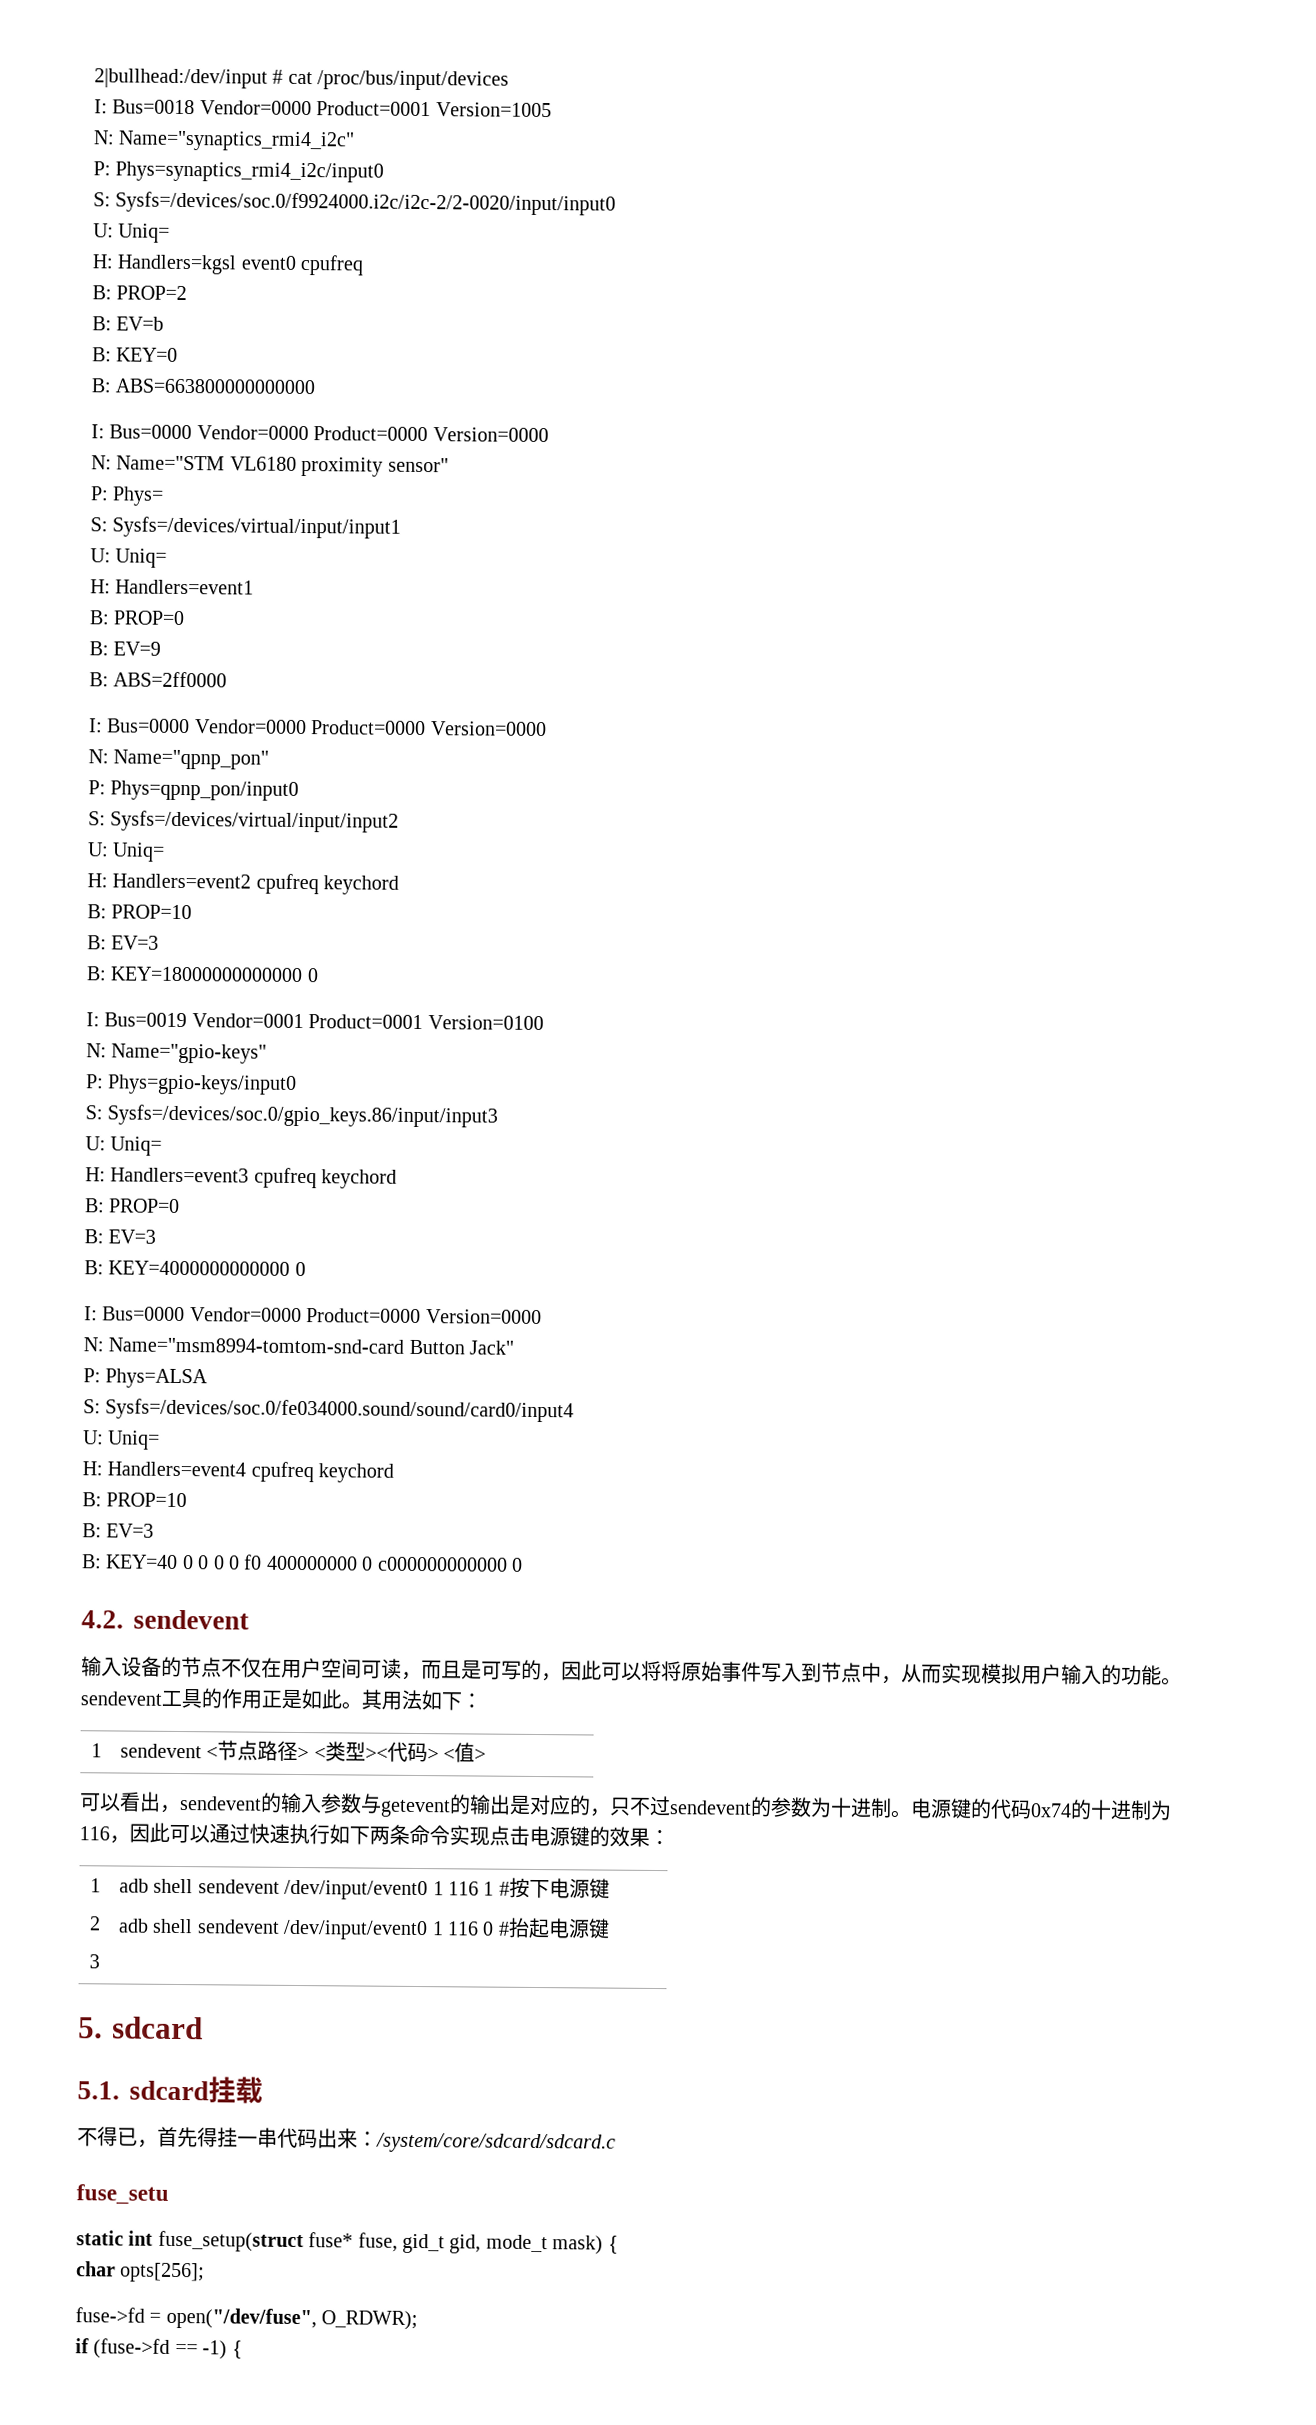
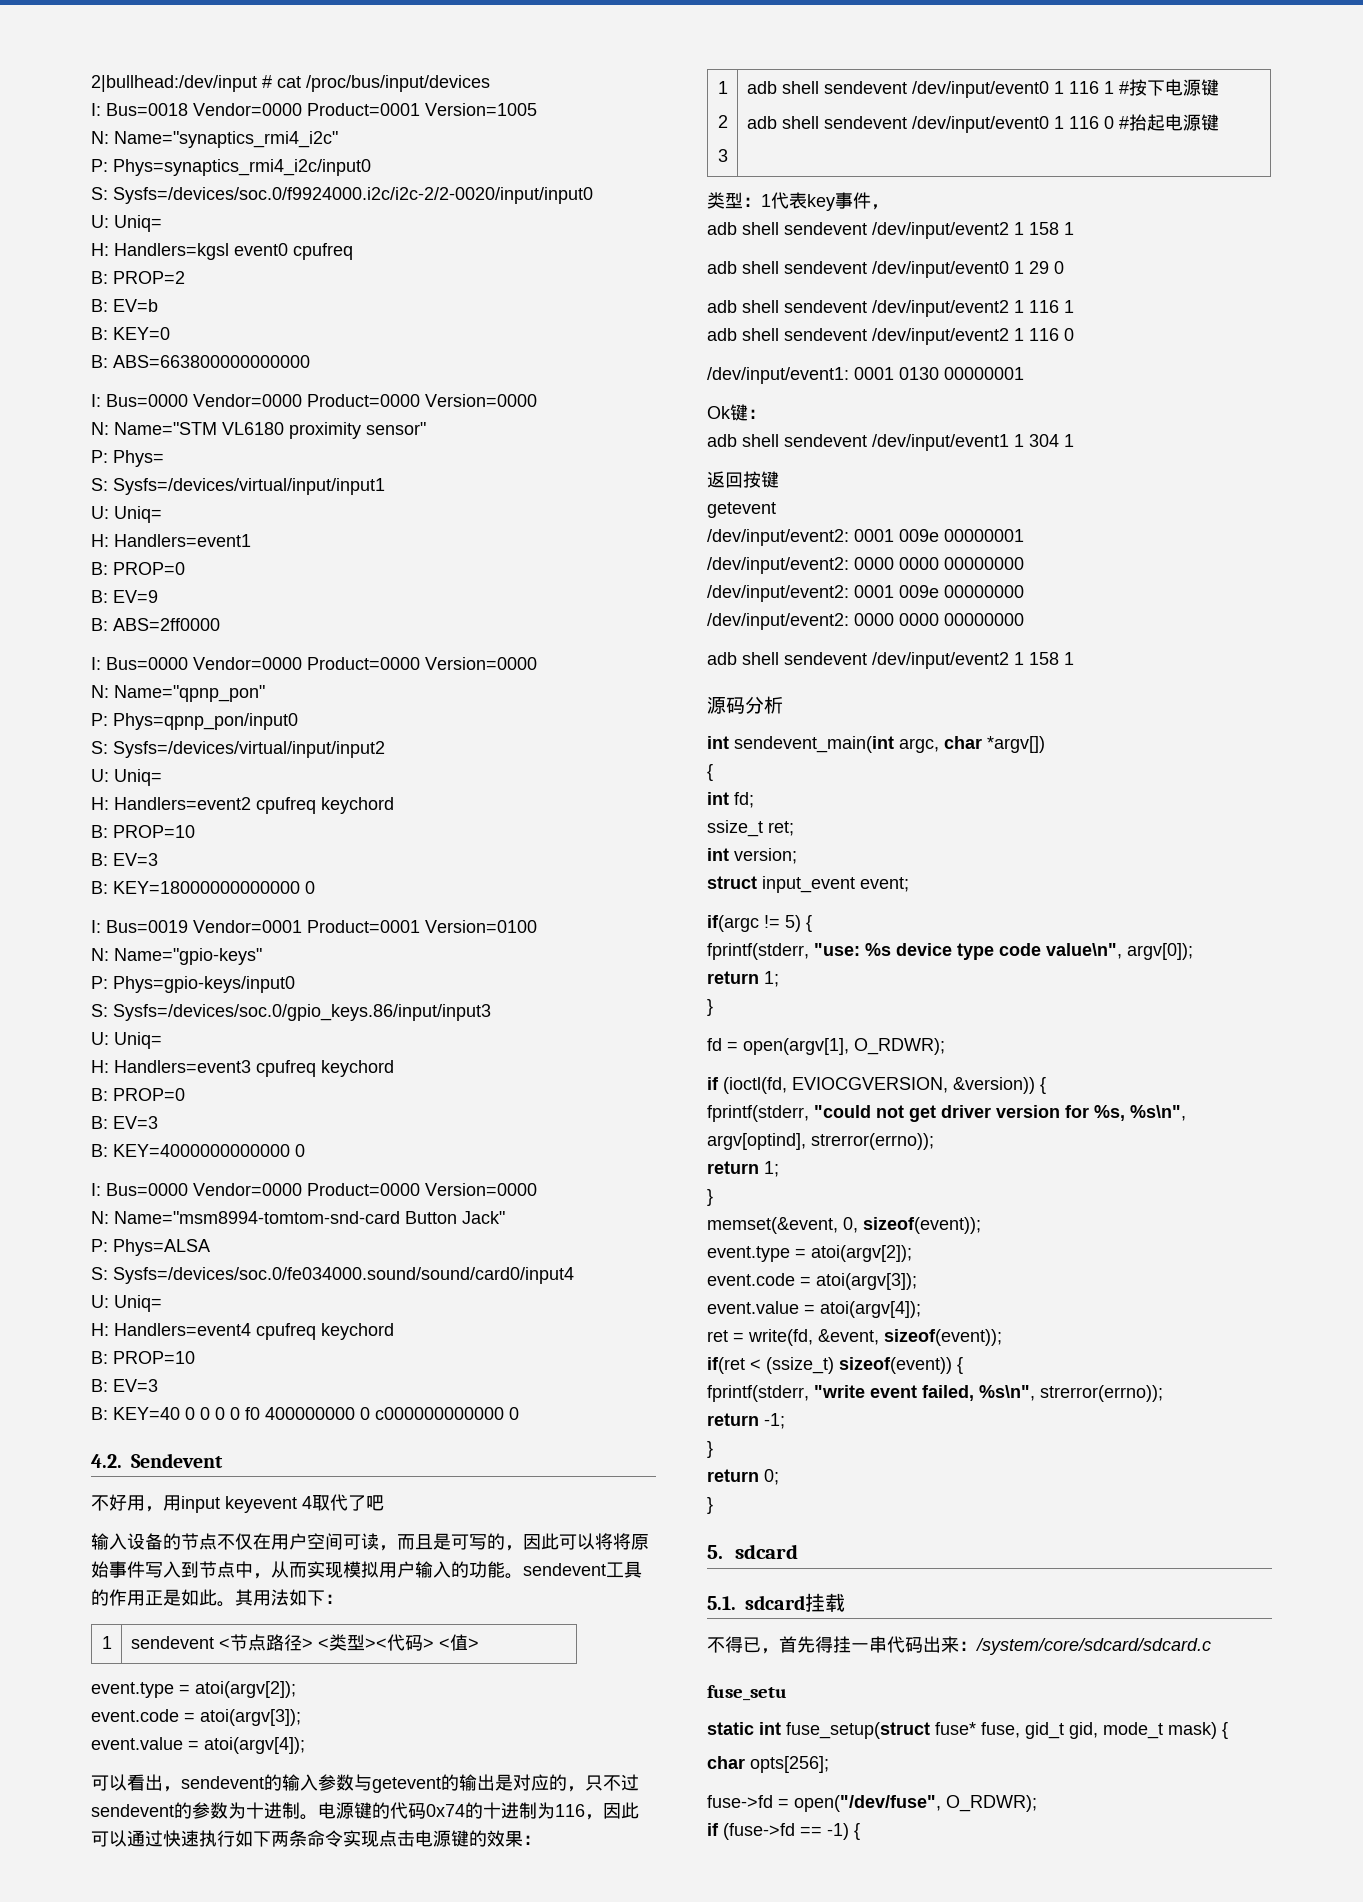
[133,1609,249,1630] sendevent -> [131,1453,223,1468] [91,1494,384,1513] Sendevent // 不好用，用input keyevent 4取代了吧
(487, 1754) none -> [91,1681,296,1698] [91,1709,301,1726] [91,1737,305,1754] // event.type = atoi(argv[2]); // event.code = atoi(argv[3]); // event.value = atoi(argv[4]);
(610, 1928) none -> [707,192,889,211] [707,222,1074,239] [707,261,1064,278] [707,300,1074,317] [707,328,1074,345] [707,367,1024,384] [707,404,766,421] [707,434,1074,451] [707,471,779,488] [707,502,776,518] [707,529,1024,546] [707,557,1024,574] [707,585,1024,602] [707,613,1024,630] [707,652,1074,669] [707,696,783,714] [707,736,1045,753] [707,764,713,781] [707,792,754,808] [707,820,794,837] [707,848,797,864] [707,876,909,893] [707,915,812,932] [707,943,1193,960] [707,971,779,987] [707,999,713,1016] [707,1038,945,1055] [707,1077,1046,1094] [707,1105,1186,1122] [707,1133,934,1150] [707,1161,779,1177] [707,1189,713,1206] [707,1217,981,1234] [707,1245,912,1262] [707,1273,917,1290] [707,1301,921,1318] [707,1329,1002,1346] [707,1357,963,1374] [707,1385,1163,1402] [707,1413,785,1429] [707,1441,713,1458] [707,1469,779,1485] [707,1497,713,1514] // 类型：1代表key事件， // adb shell sendevent /dev/input/event2 1 158 1 // adb shell sendevent /dev/input/event0 1 29 0 // adb shell sendevent /dev/input/event2 1 116 1 // adb shell sendevent /dev/input/event2 1 116 0 // /dev/input/event1: 0001 0130 00000001 // Ok键： // adb shell sendevent /dev/input/event1 1 304 1 // 返回按键 // getevent // /dev/input/event2: 0001 009e 00000001 // /dev/input/event2: 0000 0000 00000000 // /dev/input/event2: 0001 009e 00000000 // /dev/input/event2: 0000 0000 00000000 // adb shell sendevent /dev/input/event2 1 158 1 // 源码分析 // int sendevent_main(int argc, char *argv[]) // { // int fd; // ssize_t ret; // int version; // struct input_event event; // if(argc != 5) { // fprintf(stderr, "use: %s device type code value\n", argv[0]); // return 1; // } // fd = open(argv[1], O_RDWR); // if (ioctl(fd, EVIOCGVERSION, &version)) { // fprintf(stderr, "could not get driver version for %s, %s\n", argv[optind], strerror(errno)); // return 1; // } // memset(&event, 0, sizeof(event)); // event.type = atoi(argv[2]); // event.code = atoi(argv[3]); // event.value = atoi(argv[4]); // ret = write(fd, &event, sizeof(event)); // if(ret < (ssize_t) sizeof(event)) { // fprintf(stderr, "write event failed, %s\n", strerror(errno)); // return -1; // } // return 0; // }

